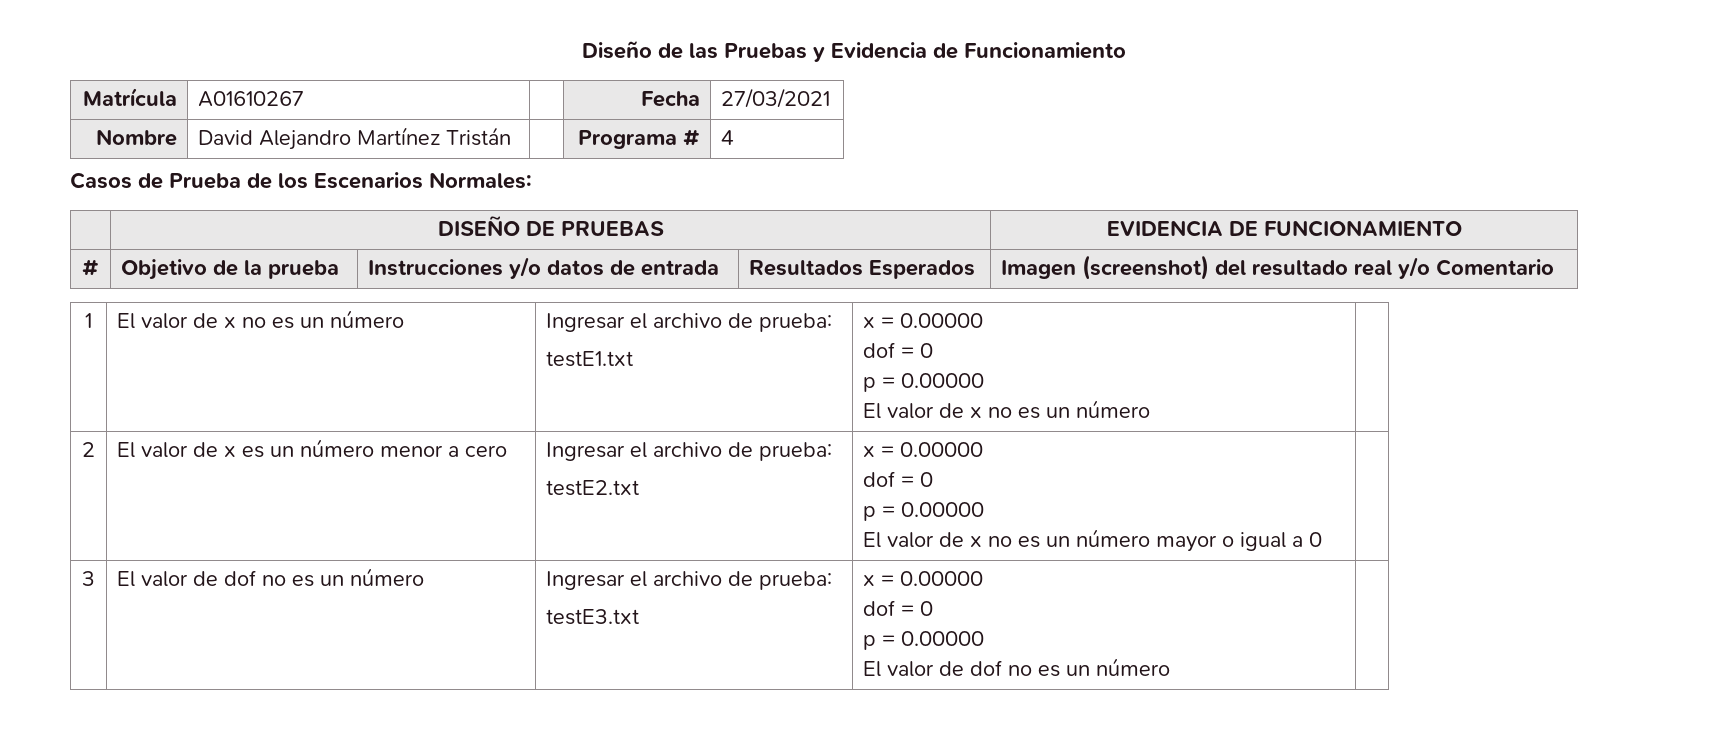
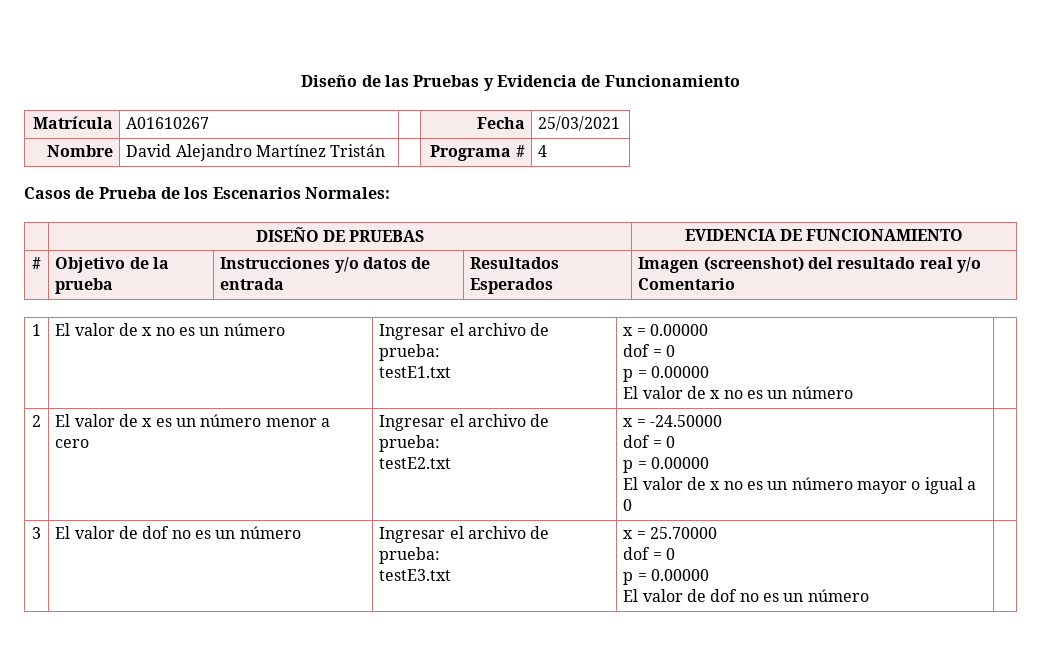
[721,88,831,108] 27/03/2021 -> [538,116,621,131] 25/03/2021
[900,442,984,457] 0.00000 -> [649,415,722,427] -24.50000
[900,571,984,586] 0.00000 -> [649,527,717,539] 25.70000

